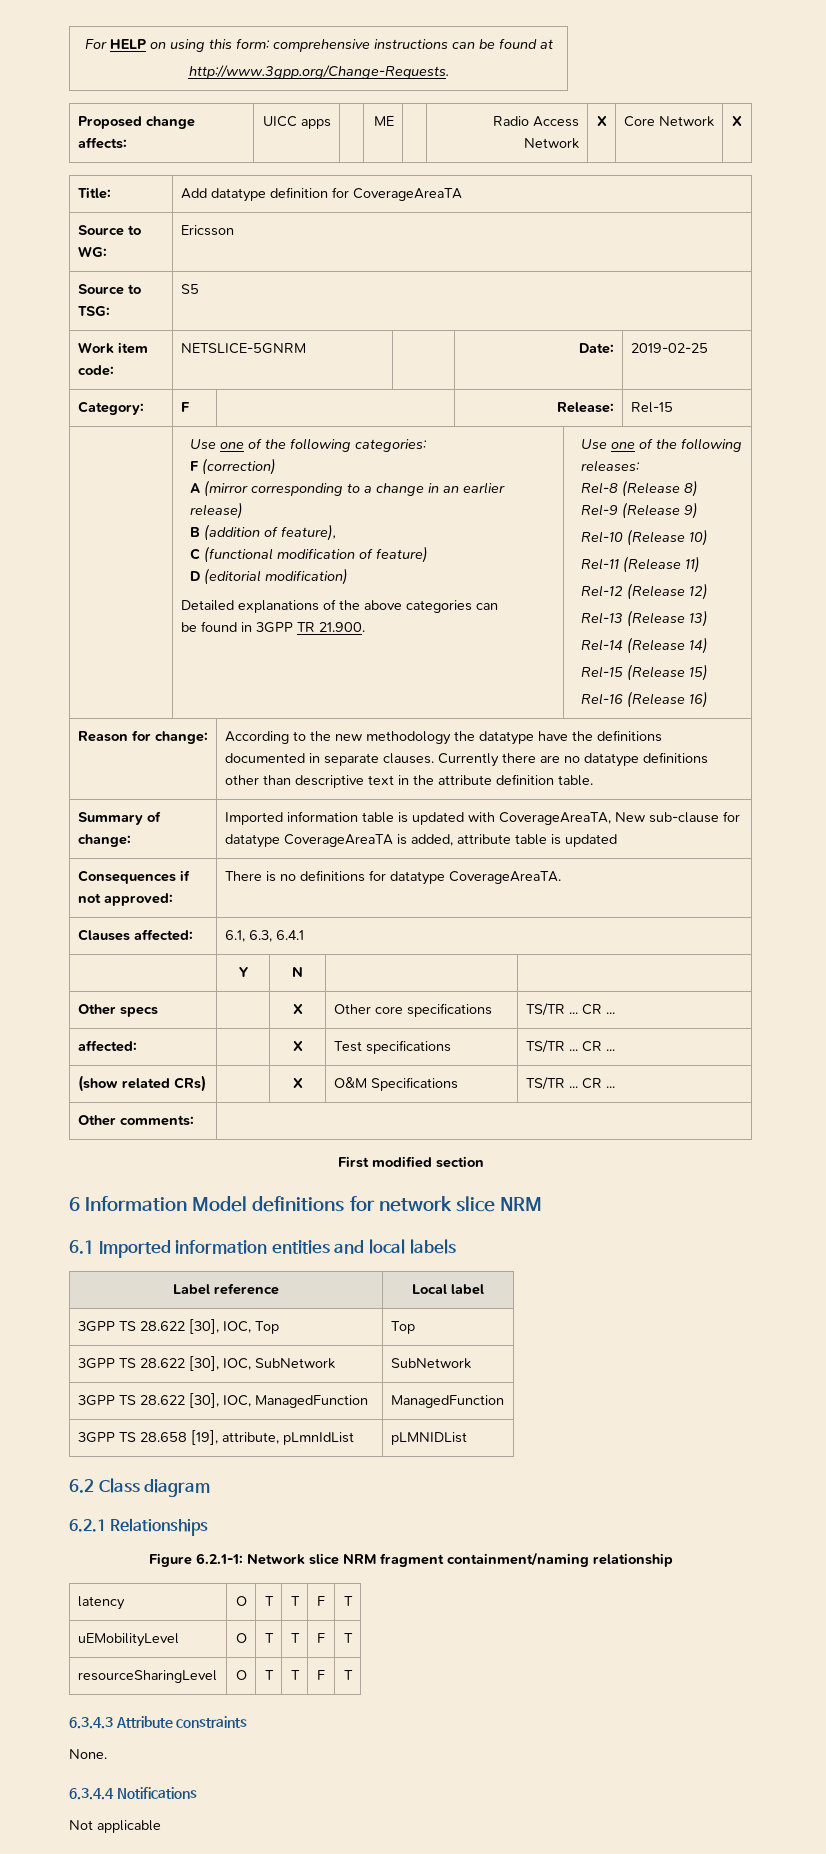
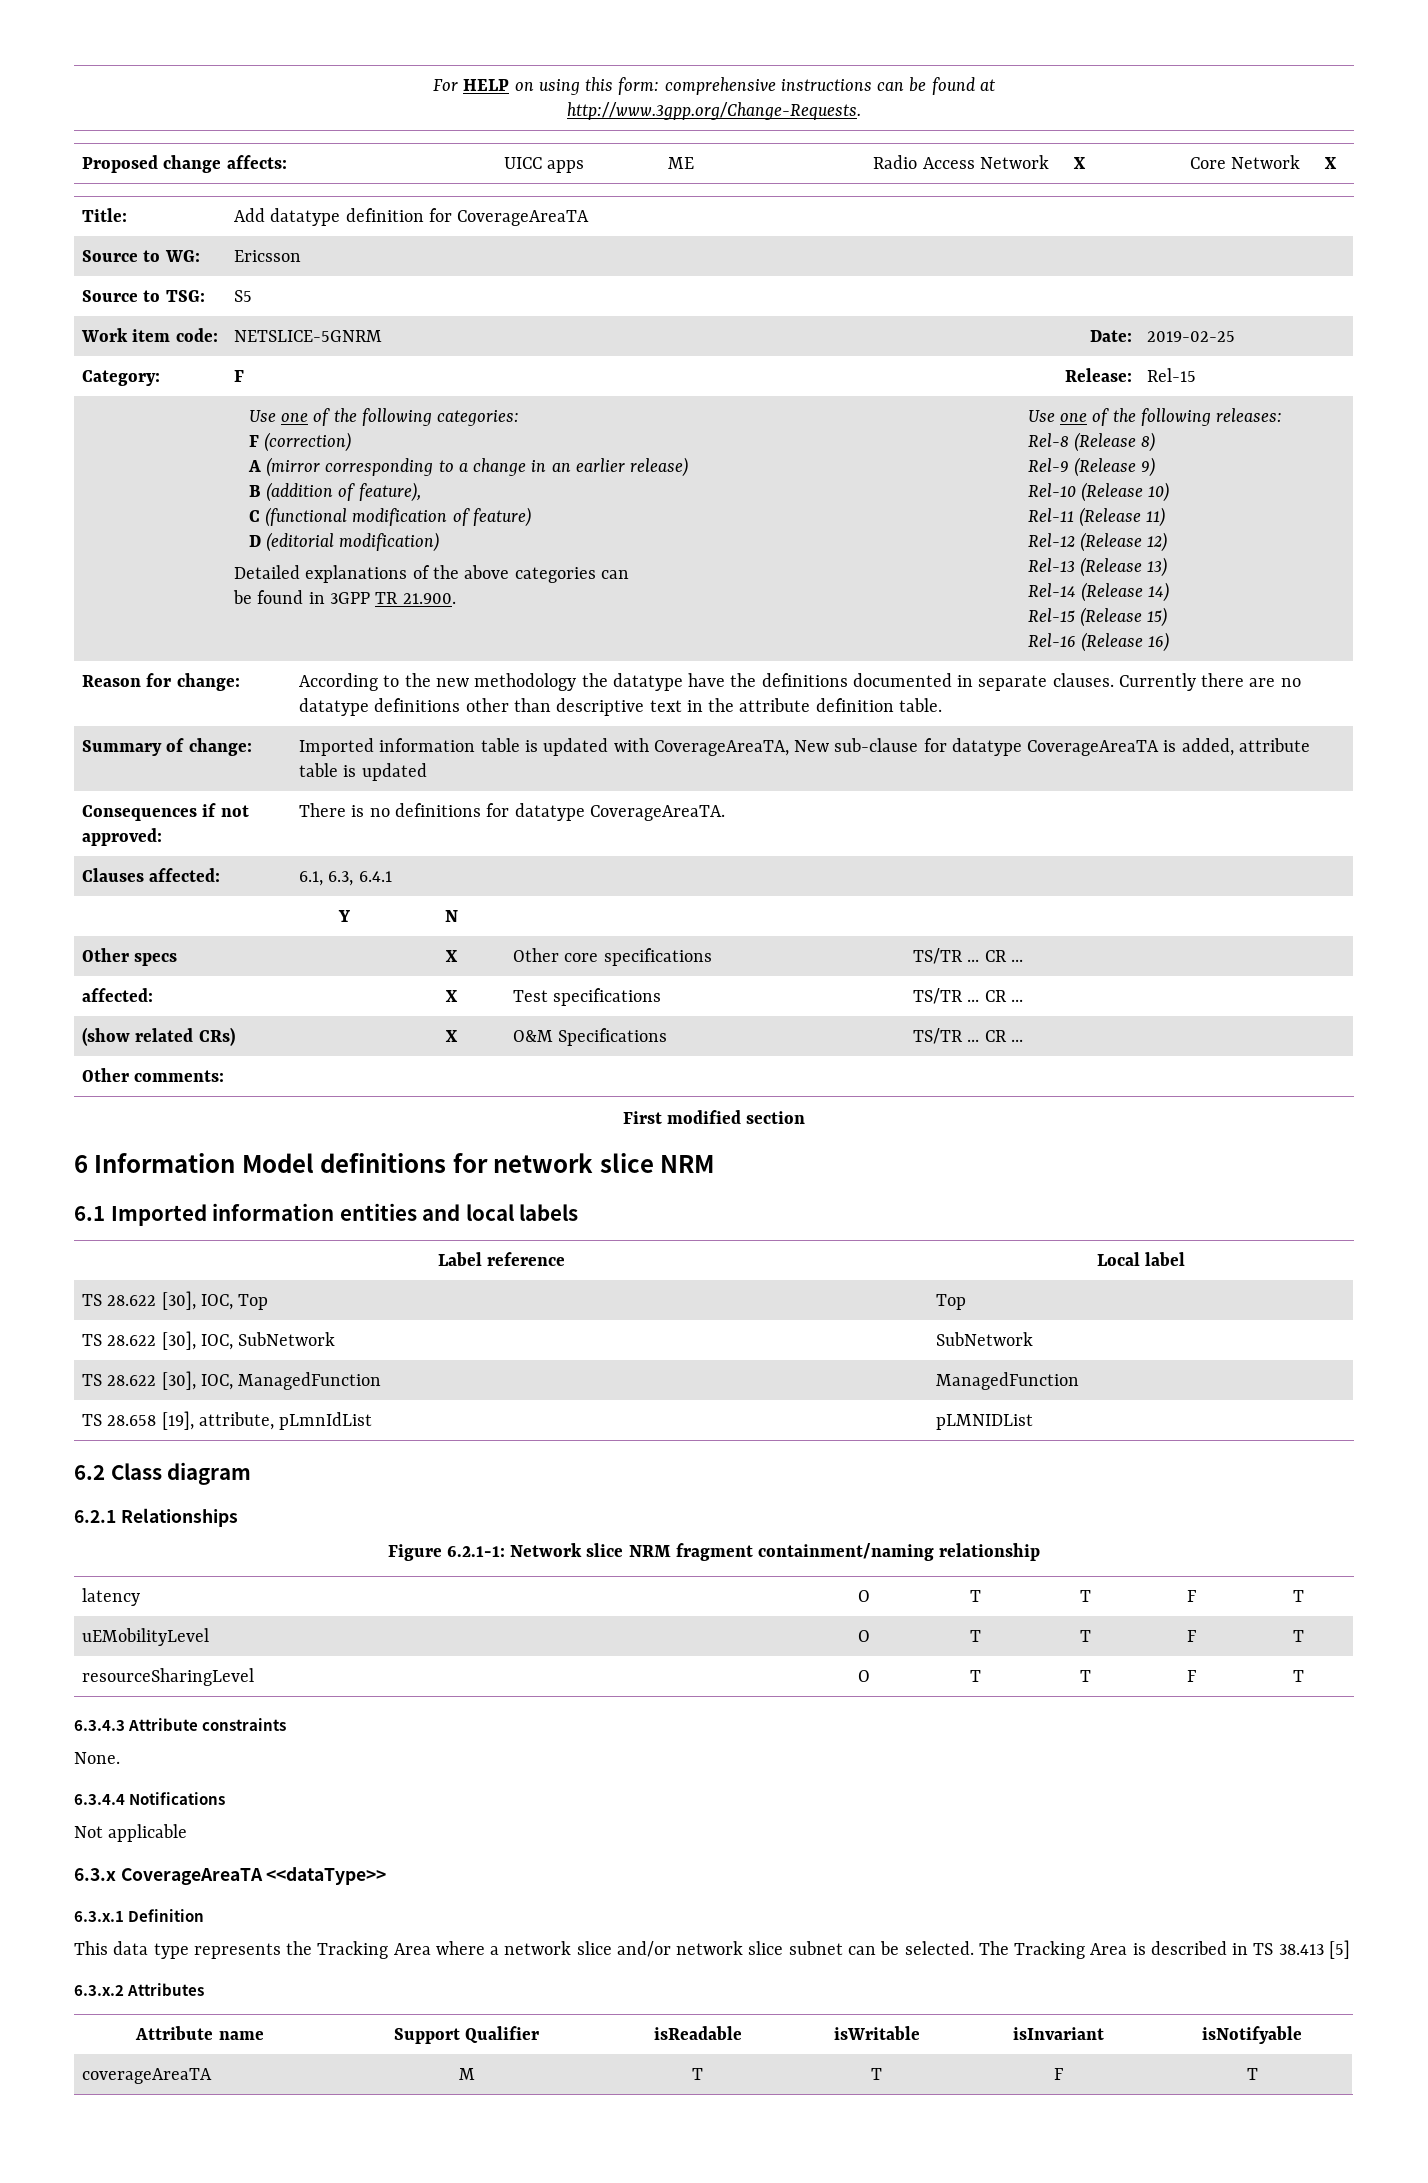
[77,1321,115,1332] 3GPP -> (1186, 1259) none
[77,1358,115,1369] 3GPP -> (967, 1302) none
[77,1395,115,1406] 3GPP -> (1034, 1339) none
[77,1432,115,1443] 3GPP -> (1080, 1381) none
(161, 1826) none -> [74,1867,387,1885] [74,1909,205,1922] [74,1940,1350,1959] [74,1983,205,1996] [135,2026,264,2040] [393,2026,540,2044] [653,2026,742,2040] [833,2026,920,2040] [1013,2027,1104,2040] [1202,2026,1302,2044] [82,2068,213,2084] [458,2068,475,2080] [692,2068,704,2080] [871,2068,883,2080] [1054,2068,1063,2080] [1246,2068,1258,2080] // 6.3.x CoverageAreaTA <<dataType>> // 6.3.x.1 Definition // This data type represents the Tracking Area where a network slice and/or network slice subnet can be selected. The Tracking Area is described in TS 38.413 [5] // 6.3.x.2 Attributes // Attribute name | Support Qualifier | isReadable | isWritable | isInvariant | isNotifyable // coverageAreaTA | M | T | T | F | T

